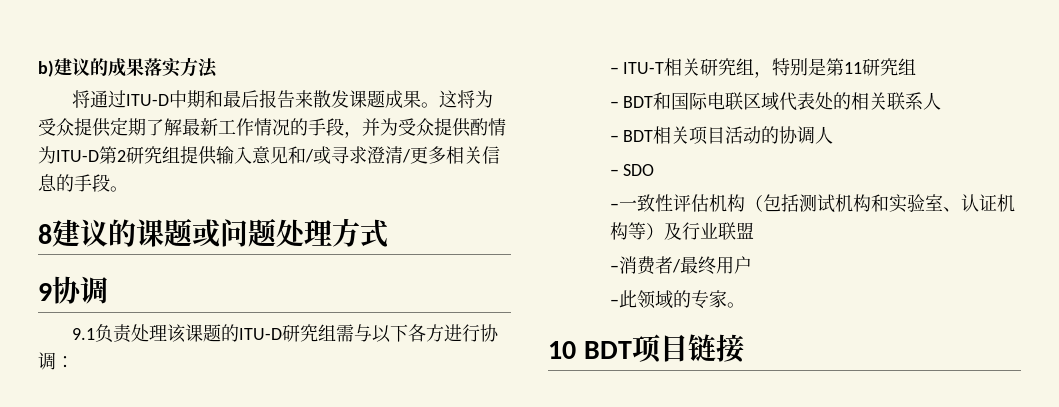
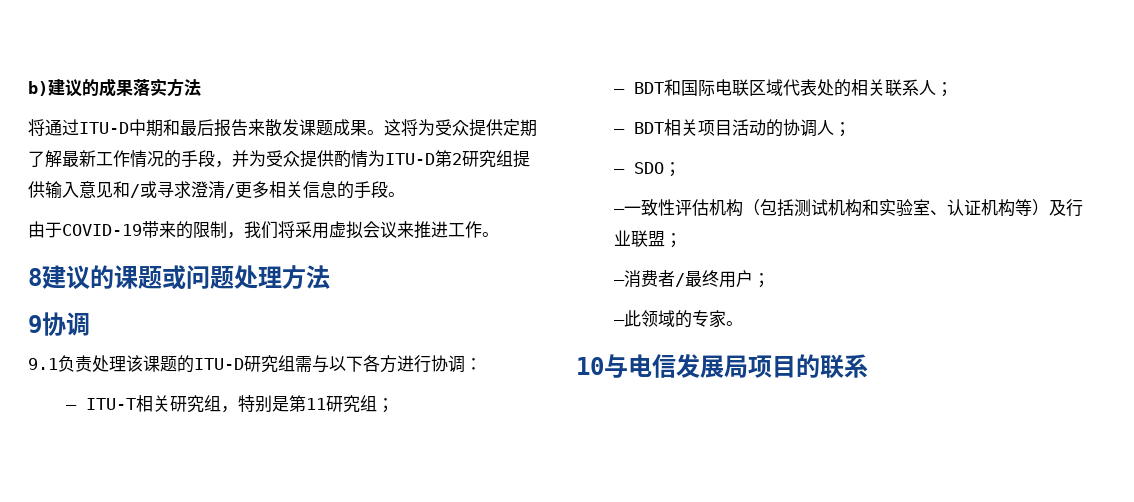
(128, 189) none -> [28,221,499,239] // 由于COVID-19带来的限制，我们将采用虚拟会议来推进工作。
[360,219,388,248] 式 -> [306,265,330,289] 法
(917, 66) none -> [377,398,395,413] ；
(942, 101) none -> [936,82,954,97] ；
(834, 135) none -> [834,122,852,137] ；
(655, 170) none -> [664,162,682,177] ；
(754, 230) none -> [665,233,683,248] ；
(752, 265) none -> [753,273,771,288] ；
[583,334,744,363] BDT项目链接 -> [604,354,868,379] 与电信发展局项目的联系

